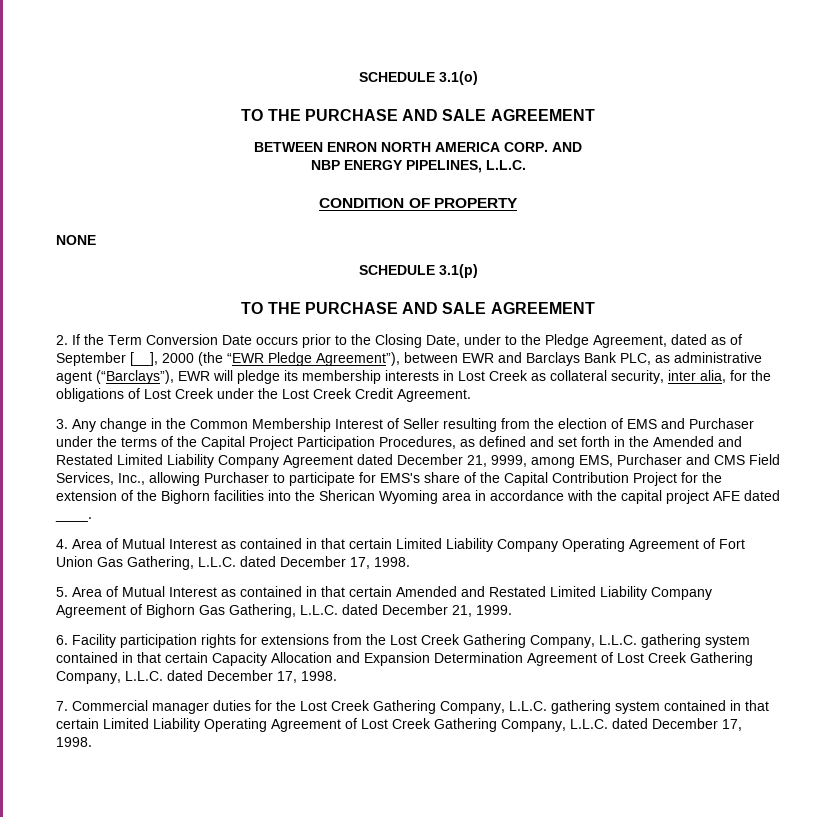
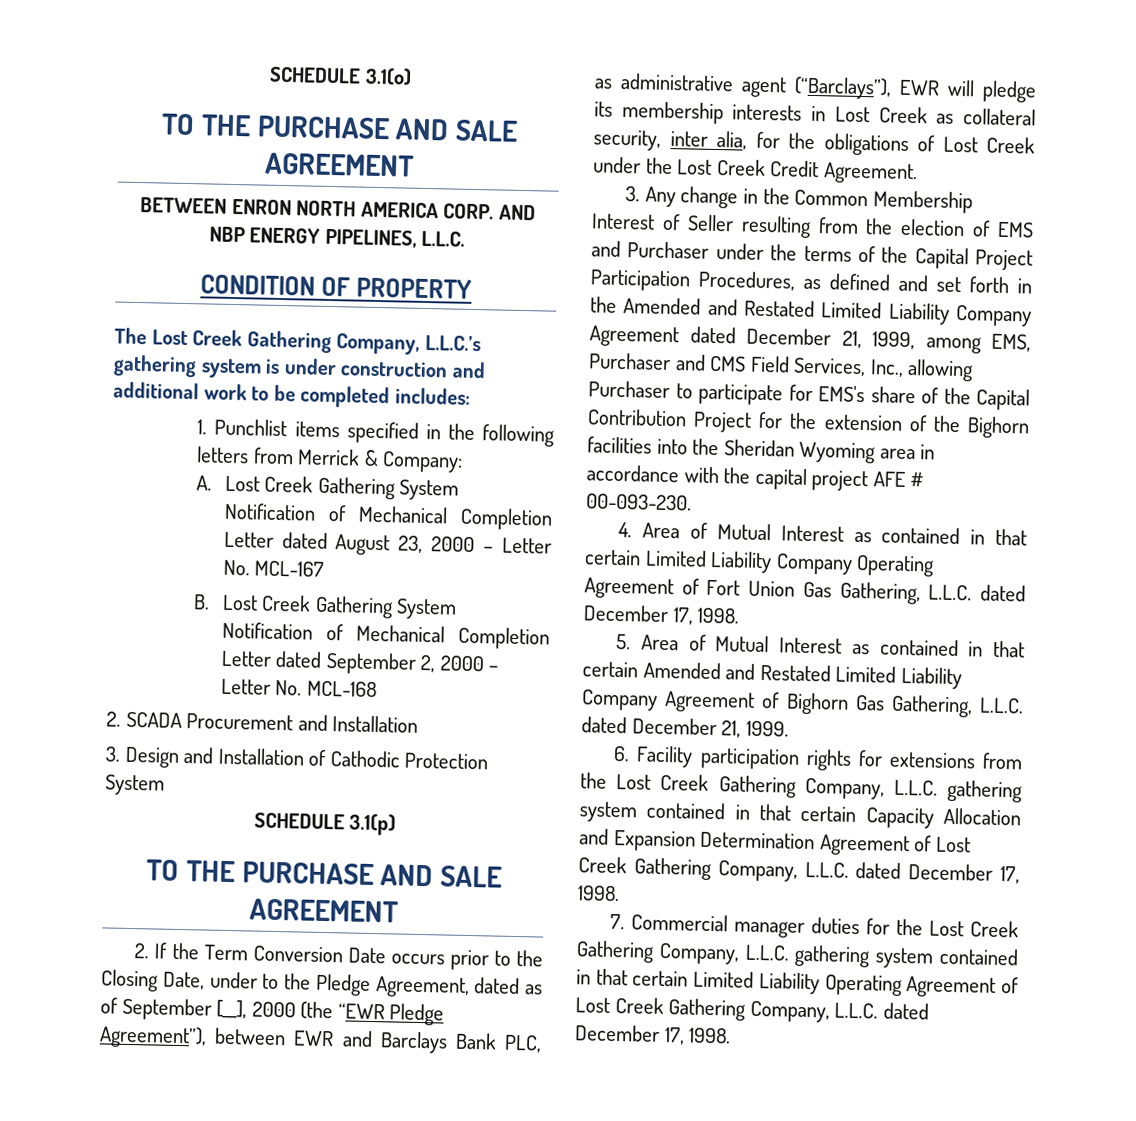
[56,235,96,245] // NONE -> [114,327,481,355] [113,354,486,379] [113,381,471,409] [197,418,555,447] [196,446,464,473] [196,475,460,501] [223,502,553,531] [223,531,552,556] [222,559,325,577] [193,594,458,620] [221,621,550,650] [220,650,500,675] [220,678,377,698] [106,711,419,733] [105,746,489,770] [105,774,165,796] // The Lost Creek Gathering Company, L.L.C.’s gathering system is under construction and additional work to be completed includes: // 1. Punchlist items specified in the following letters from Merrick & Company: // A. Lost Creek Gathering System Notification of Mechanical Completion Letter dated August 23, 2000 – Letter No. MCL-167 // B. Lost Creek Gathering System Notification of Mechanical Completion Letter dated September 2, 2000 – Letter No. MCL-168 // 2. SCADA Procurement and Installation // 3. Design and Installation of Cathodic Protection System
[491,455,527,467] 9999, -> [872,331,915,350] 1999,
[319,490,375,501] Sherican -> [723,439,795,457] Sheridan
[744,490,780,501] [55,517,92,522] dated ____. -> [910,472,924,488] [586,493,692,511] # 00-093-230.

